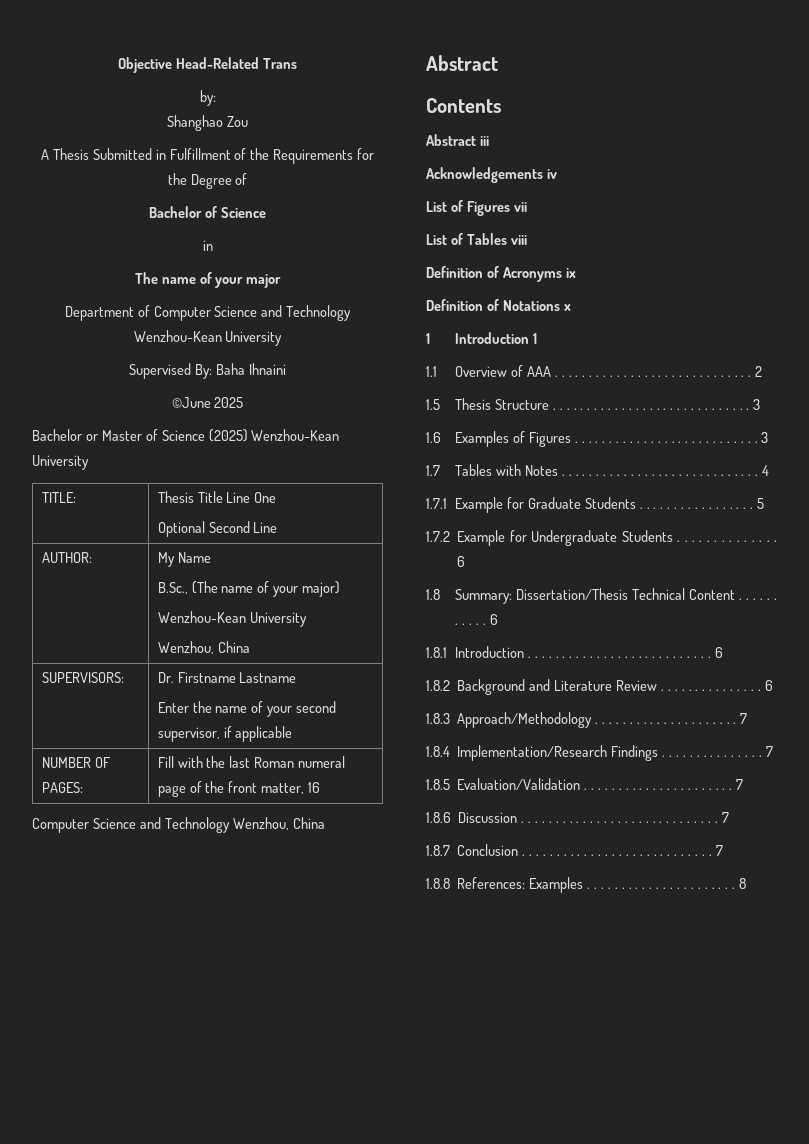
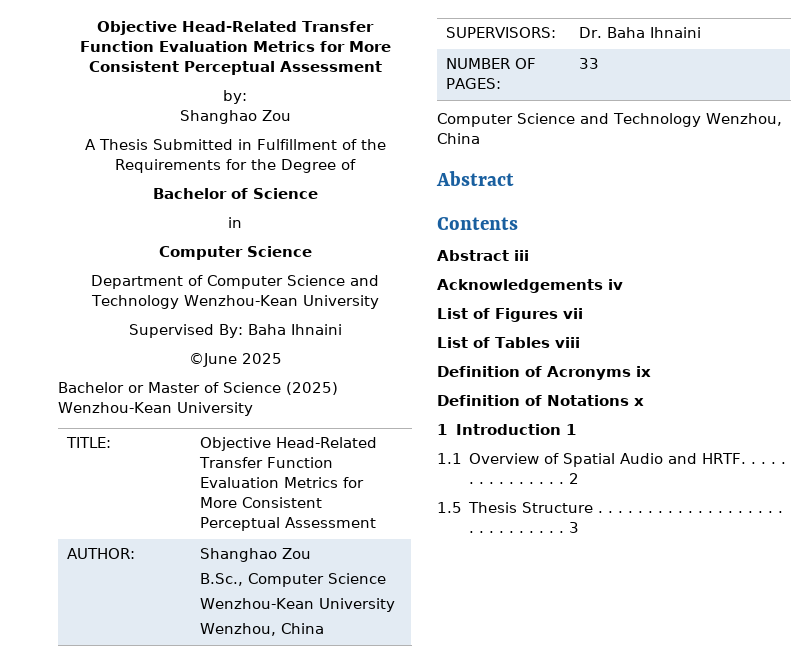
[118,57,297,73] Objective Head-Related Trans -> [97,21,375,35] [79,41,391,52] [88,61,382,75] Objective Head-Related Transfer Function Evaluation Metrics for More Consistent Perceptual Assessment
[134,272,282,288] The name of your major -> [158,246,312,260] Computer Science
[157,491,277,503] [157,521,278,537] Thesis Title Line One // Optional Second Line -> [200,437,378,451] [199,457,334,468] [200,477,365,488] [200,497,323,508] [200,517,377,531] Objective Head-Related Transfer Function Evaluation Metrics for More Consistent Perceptual Assessment
[157,552,211,567] My Name -> [200,548,312,562] Shanghao Zou
[191,581,341,597] (The name of your major) -> [248,573,387,587] Computer Science
[177,672,297,683] [157,701,337,717] [157,726,293,742] [41,757,111,768] [41,782,83,793] [157,756,346,768] [157,781,321,797] Firstname Lastname // Enter the name of your second supervisor, if applicable // NUMBER OF PAGES: | Fill with the last Roman numeral page of the front matter, 16 -> [607,27,702,38] [446,58,537,69] [446,78,502,89] [579,58,600,69] Baha Ihnaini // NUMBER OF PAGES: | 33
[526,366,655,377] AAA . . . . . . . . . . . . . . . -> [563,453,747,467] Spatial Audio and HRTF.
[426,431,769,447] [426,464,770,476] [426,497,765,513] [426,530,777,546] [457,556,466,567] [426,588,777,604] [454,614,498,625] [426,646,723,658] [426,679,773,695] [426,712,748,728] [426,745,773,761] [426,778,744,790] [426,812,729,823] [426,844,723,856] [426,877,747,893] // 1.6 Examples of Figures . . . . . . . . . . . . . . . . . . . . . . . . . . . 3 // 1.7 Tables with Notes . . . . . . . . . . . . . . . . . . . . . . . . . . . . . 4 // 1.7.1 Example for Graduate Students . . . . . . . . . . . . . . . . . 5 // 1.7.2 Example for Undergraduate Students . . . . . . . . . . . . . . 6 // 1.8 Summary: Dissertation/Thesis Technical Content . . . . . . . . . . . 6 // 1.8.1 Introduction . . . . . . . . . . . . . . . . . . . . . . . . . . . 6 // 1.8.2 Background and Literature Review . . . . . . . . . . . . . . . 6 // 1.8.3 Approach/Methodology . . . . . . . . . . . . . . . . . . . . . 7 // 1.8.4 Implementation/Research Findings . . . . . . . . . . . . . . . 7 // 1.8.5 Evaluation/Validation . . . . . . . . . . . . . . . . . . . . . . 7 // 1.8.6 Discussion . . . . . . . . . . . . . . . . . . . . . . . . . . . . . 7 // 1.8.7 Conclusion . . . . . . . . . . . . . . . . . . . . . . . . . . . . 7 // 1.8.8 References: Examples . . . . . . . . . . . . . . . . . . . . . . 8 -> (580, 527) none

